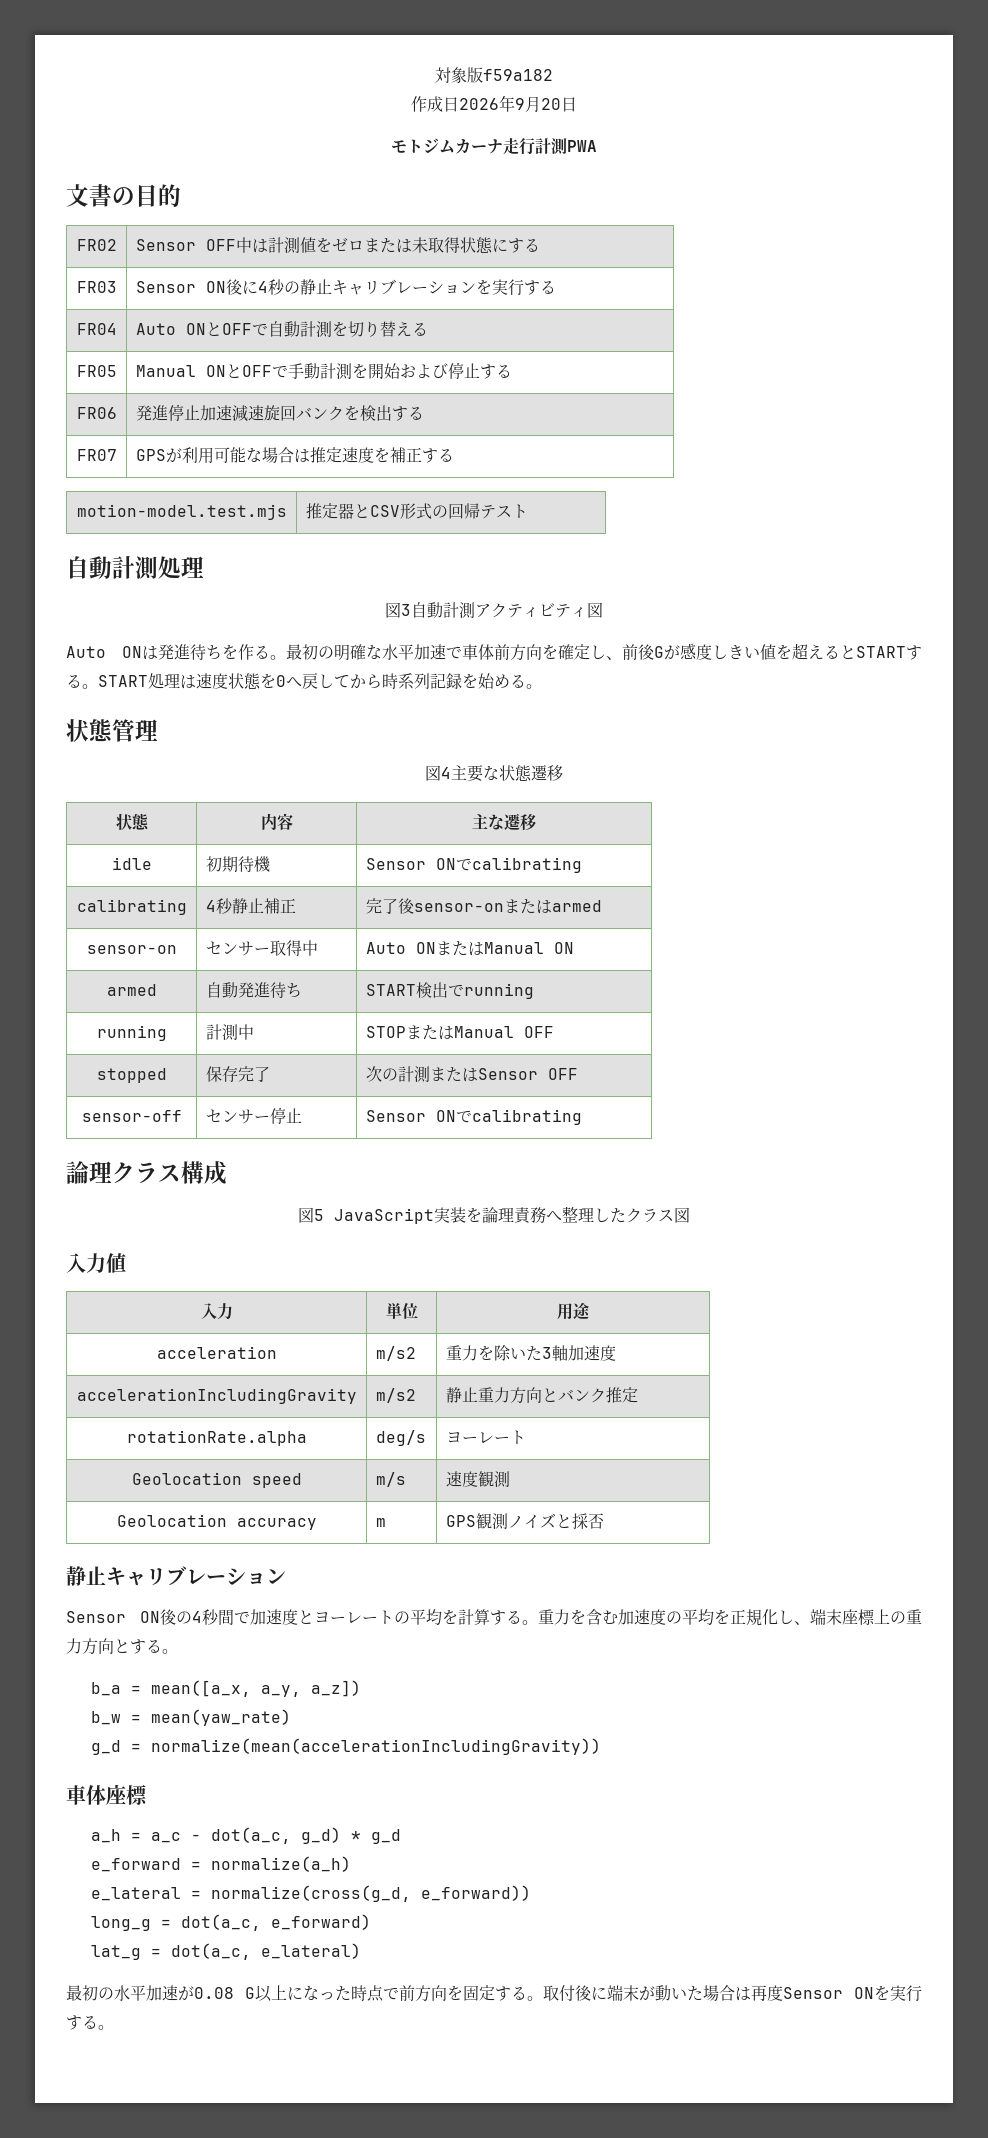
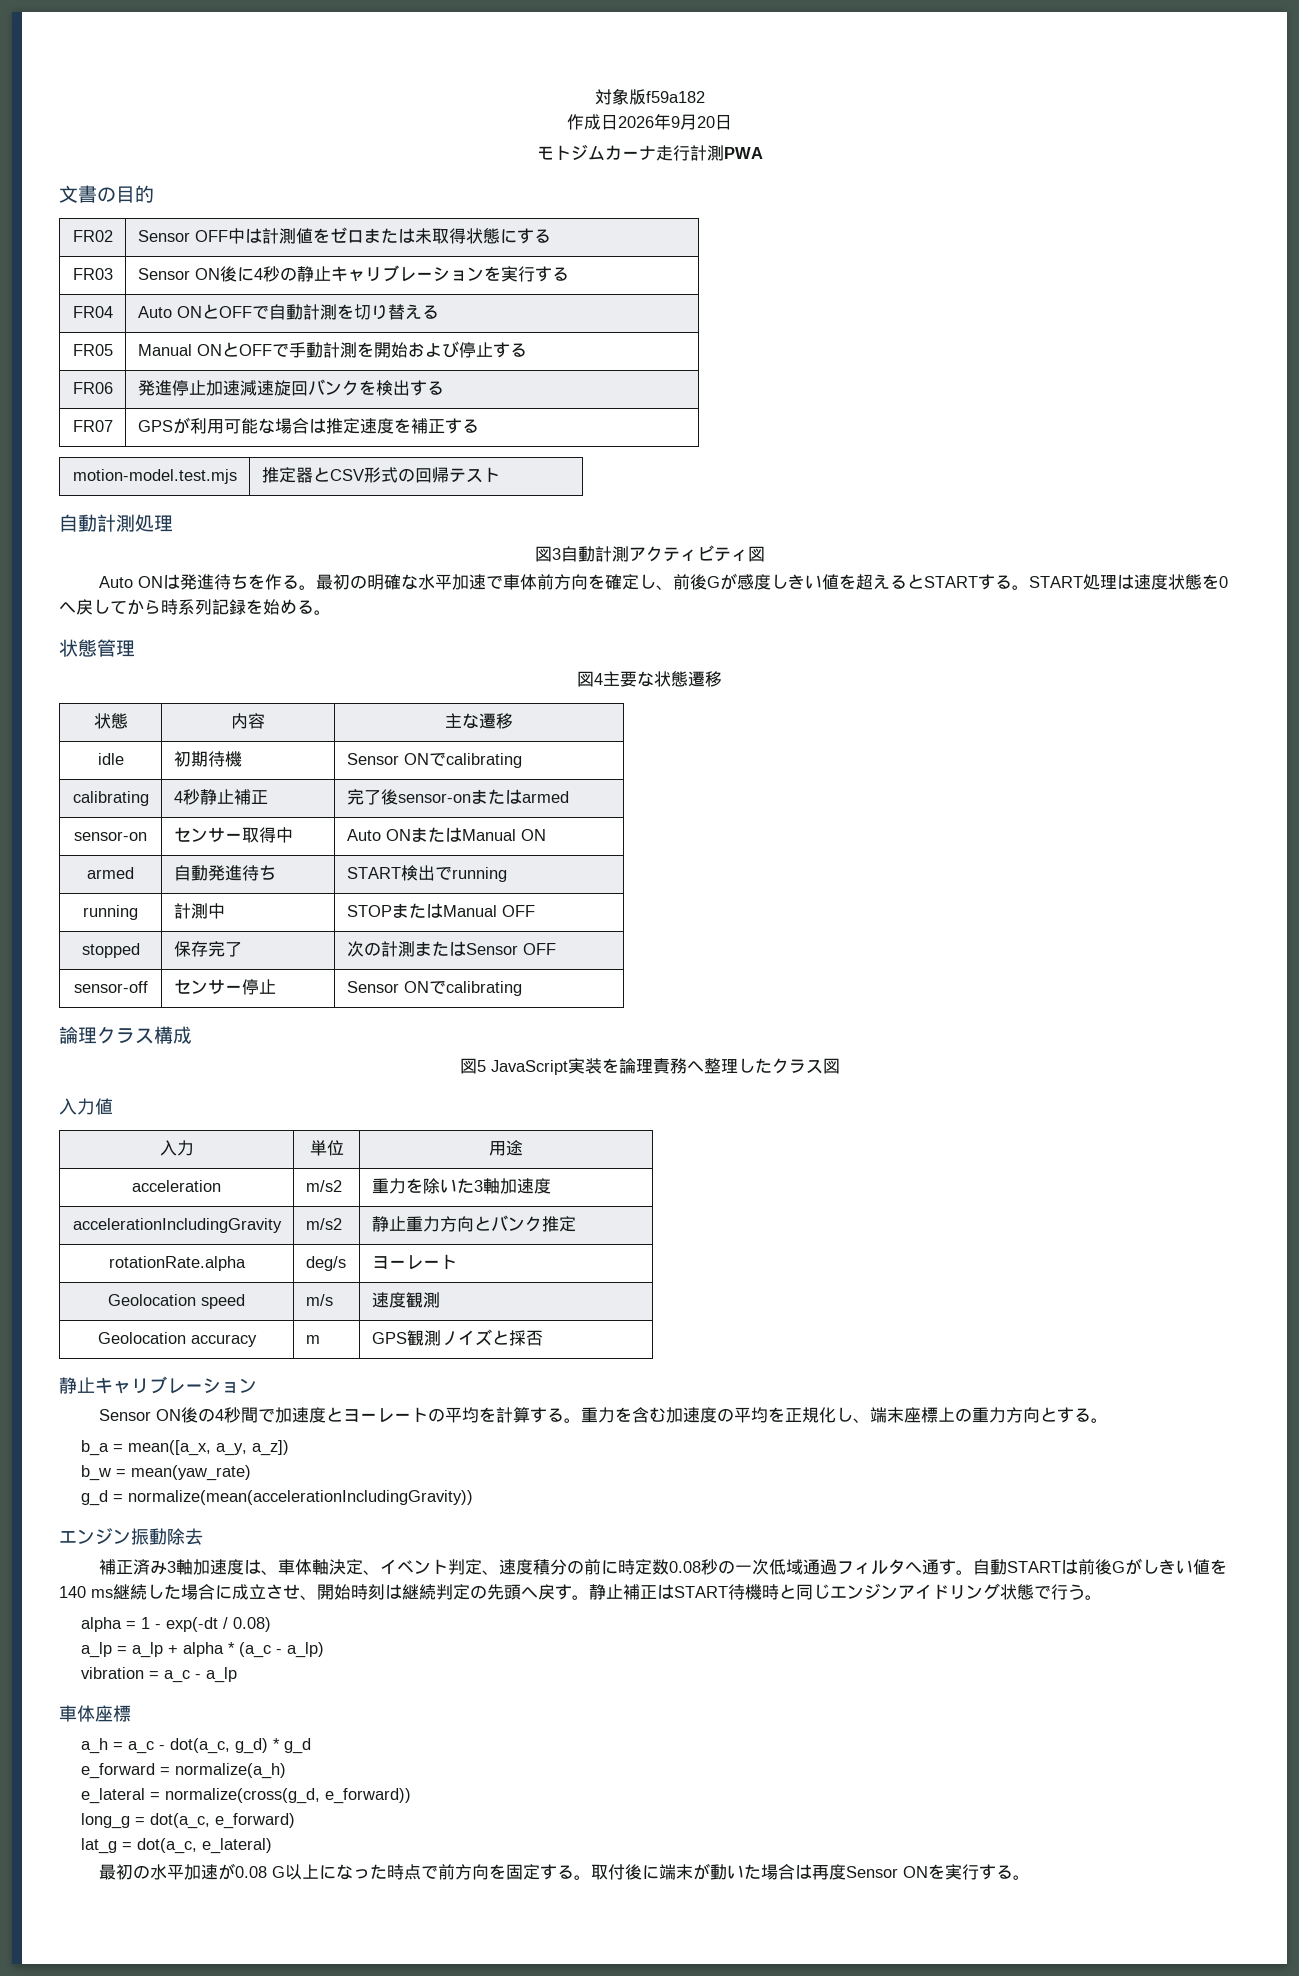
(601, 1746) none -> [59,1528,203,1545] [98,1558,1227,1575] [59,1583,1102,1600] [81,1617,272,1632] [81,1642,325,1658] [81,1667,238,1683] // エンジン振動除去 // 補正済み3軸加速度は、車体軸決定、イベント判定、速度積分の前に時定数0.08秒の一次低域通過フィルタへ通す。自動STARTは前後Gがしきい値を140 ms継続した場合に成立させ、開始時刻は継続判定の先頭へ戻す。静止補正はSTART待機時と同じエンジンアイドリング状態で行う。 // alpha = 1 - exp(-dt / 0.08) // a_lp = a_lp + alpha * (a_c - a_lp) // vibration = a_c - a_lp

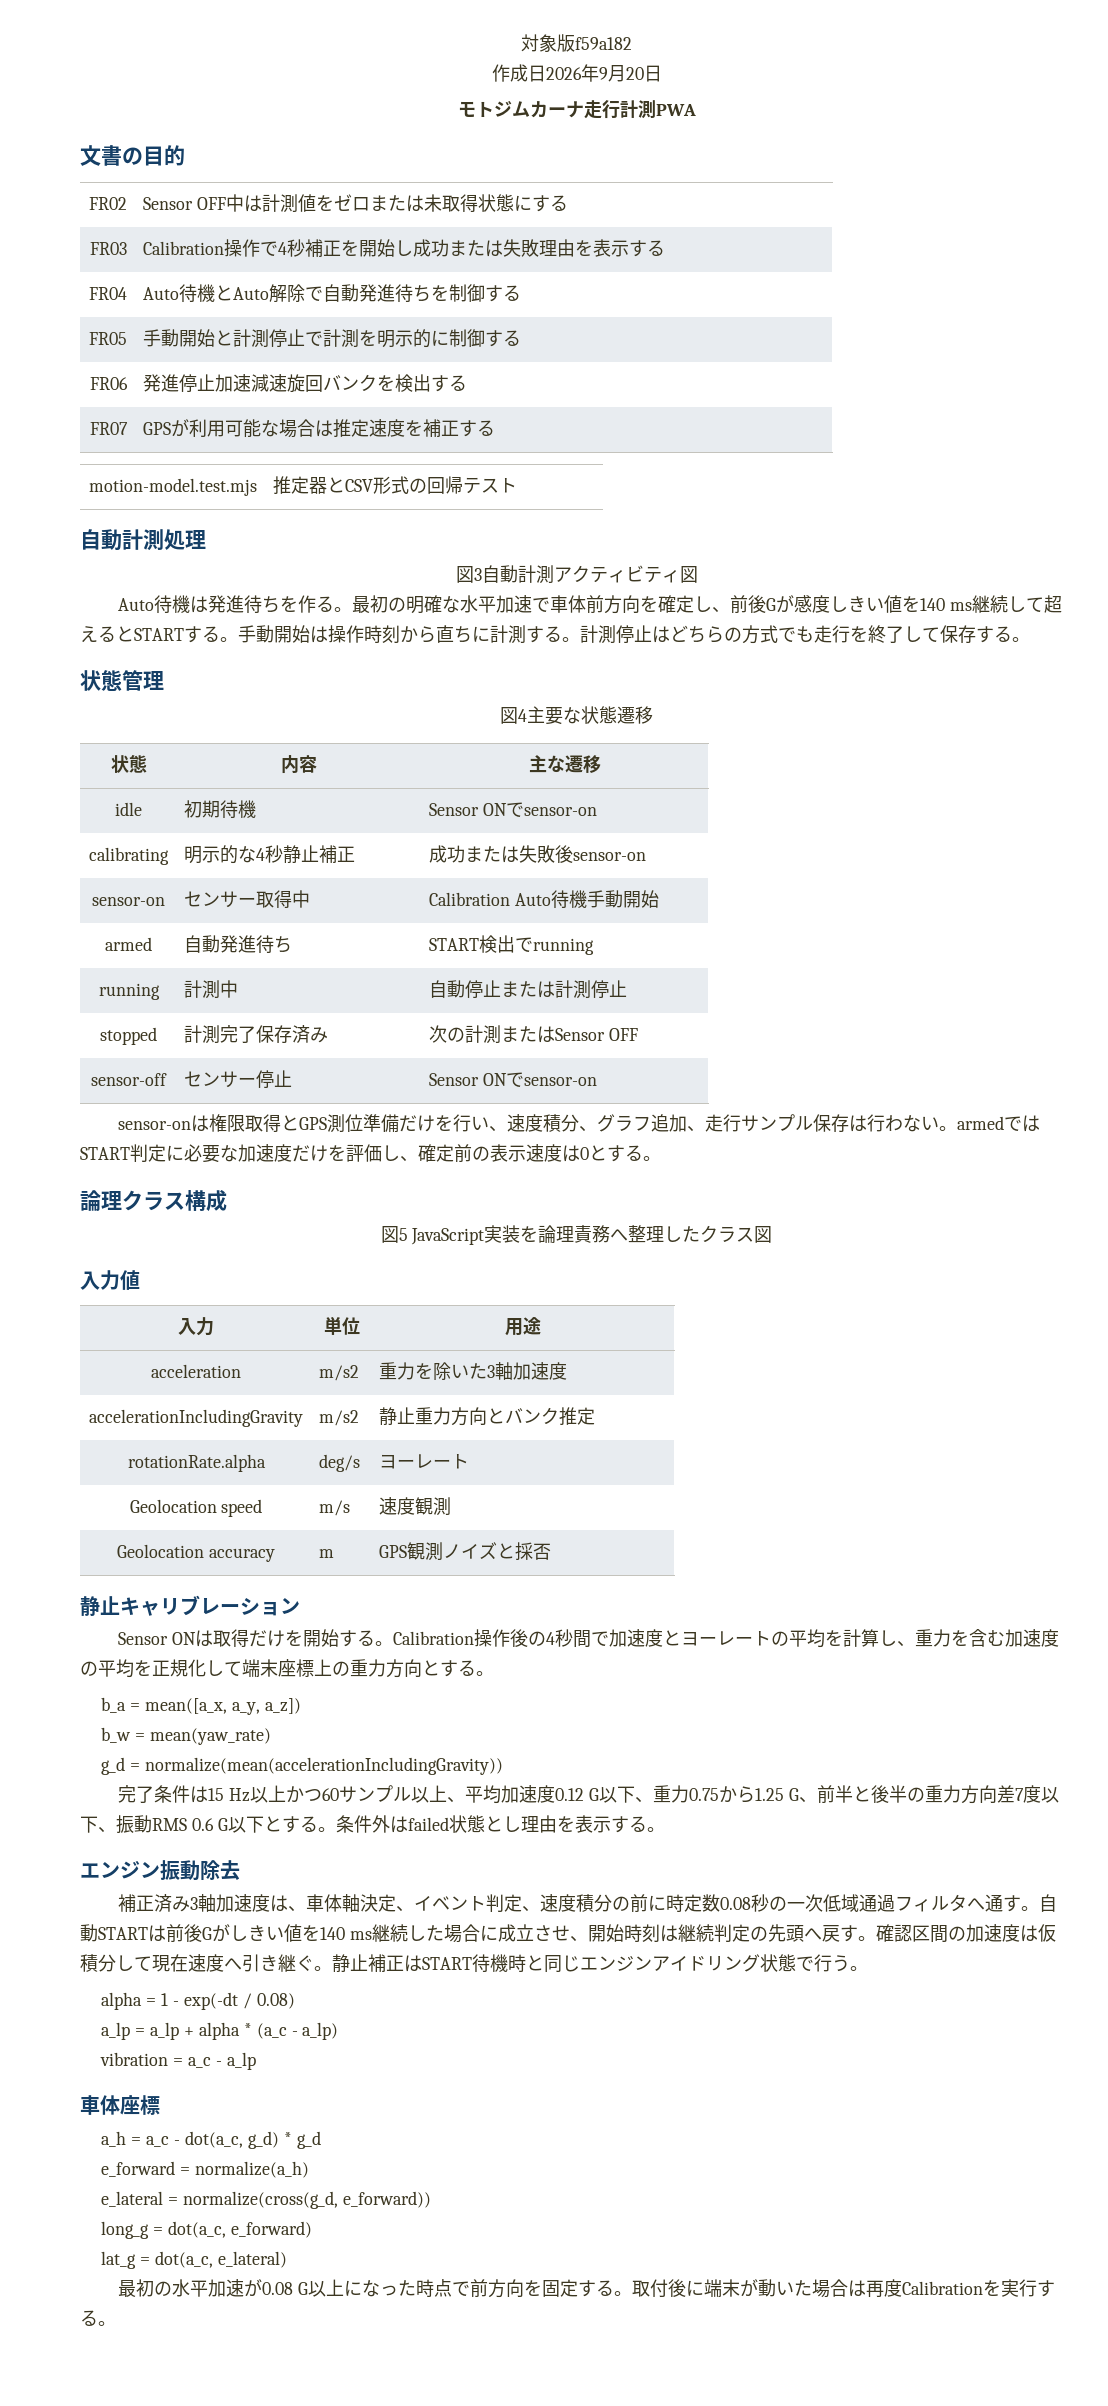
[137,265,569,282] [72,306,113,318] [137,304,439,320] [72,344,113,356] [137,341,493,358] Sensor ON後に4秒の静止キャリブレーションを実行する // FR04 | Auto ONとOFFで自動計測を切り替える // FR05 | Manual ONとOFFで手動計測を開始および停止 -> [143,239,666,257] [89,287,127,300] [143,284,522,303] [89,332,127,345] [143,329,486,348] Calibration操作で4秒補正を開始し成功または失敗理由を表示する // FR04 | Auto待機とAuto解除で自動発進待ちを制御する // FR05 | 手動開始と計測停止で計測を明示的に制御
[137,576,163,588] ON -> [154,595,191,614] 待機
(856, 581) none -> [920,595,1045,613] 140 ms継続して
[1028,574,1228,590] [59,599,297,615] START処理は速度状態を0へ戻してから時系列記録を始め -> [238,625,994,644] 手動開始は操作時刻から直ちに計測する。計測停止はどちらの方式でも走行を終了して保存す
[445,753,522,768] calibrating -> [524,807,598,816] sensor-on
(149, 798) none -> [184,845,257,864] 明示的な
[346,789,569,805] 完了後sensor-onまたはarmed -> [429,845,647,863] 成功または失敗後sensor-on
[346,827,546,842] Auto ONまたはManual ON -> [429,890,660,909] Calibration Auto待機手動開始
[346,903,535,918] [81,943,140,958] [173,941,242,957] STOPまたはManual OFF // stopped | 保存完了 -> [429,980,628,999] [100,1027,157,1045] [184,1025,329,1044] 自動停止または計測停止 // stopped | 計測完了保存済み
[445,981,522,996] calibrating -> [524,1077,598,1086] [118,1114,1041,1133] [80,1144,661,1163] sensor-on // sensor-onは権限取得とGPS測位準備だけを行い、速度積分、グラフ追加、走行サンプル保存は行わない。armedではSTART判定に必要な加速度だけを評価し、確定前の表示速度は0とする。
(181, 1415) none -> [195,1629,511,1647] は取得だけを開始する。Calibration操作
[529,1407,581,1423] する。 -> [879,1630,916,1647] し、
[852,1418,870,1423] 、 -> [224,1661,242,1676] て
(474, 1497) none -> [118,1785,1059,1804] [80,1815,665,1834] // 完了条件は15 Hz以上かつ60サンプル以上、平均加速度0.12 G以下、重力0.75から1.25 G、前半と後半の重力方向差7度以下、振動RMS 0.6 G以下とする。条件外はfailed状態とし理由を表示する。
(589, 1597) none -> [875,1924,1056,1943] [80,1954,332,1972] 確認区間の加速度は仮積分して現在速度へ引き継ぐ。
[845,1866,928,1878] Sensor ON -> [902,2281,984,2295] Calibration

